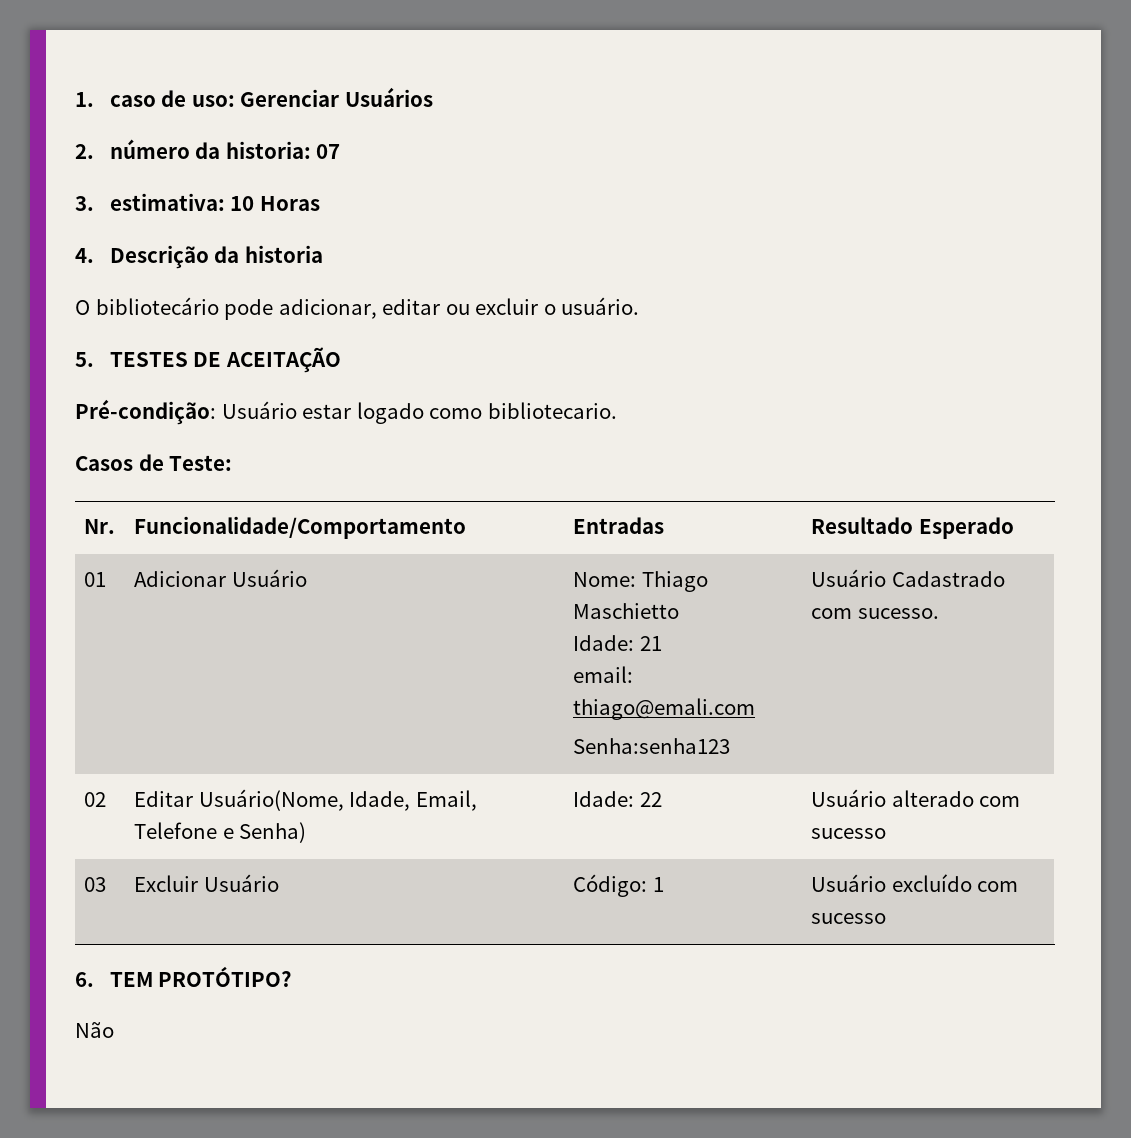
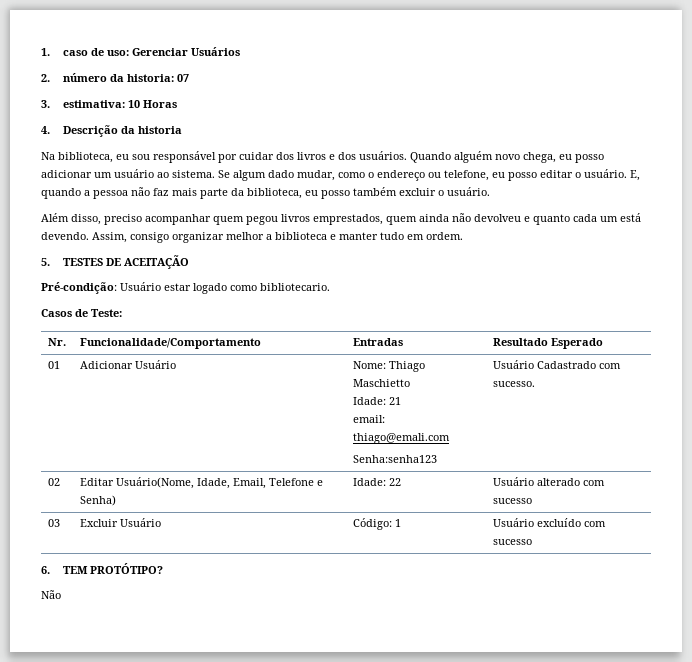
[75,297,640,320] O bibliotecário pode adicionar, editar ou excluir o usuário. -> [41,151,604,163] [41,169,640,181] [41,187,490,199] [41,213,641,225] [41,232,463,243] Na biblioteca, eu sou responsável por cuidar dos livros e dos usuários. Quando alguém novo chega, eu posso adicionar um usuário ao sistema. Se algum dado mudar, como o endereço ou telefone, eu posso editar o usuário. E, quando a pessoa não faz mais parte da biblioteca, eu posso também excluir o usuário. // Além disso, preciso acompanhar quem pegou livros emprestados, quem ainda não devolveu e quanto cada um está devendo. Assim, consigo organizar melhor a biblioteca e manter tudo em ordem.

